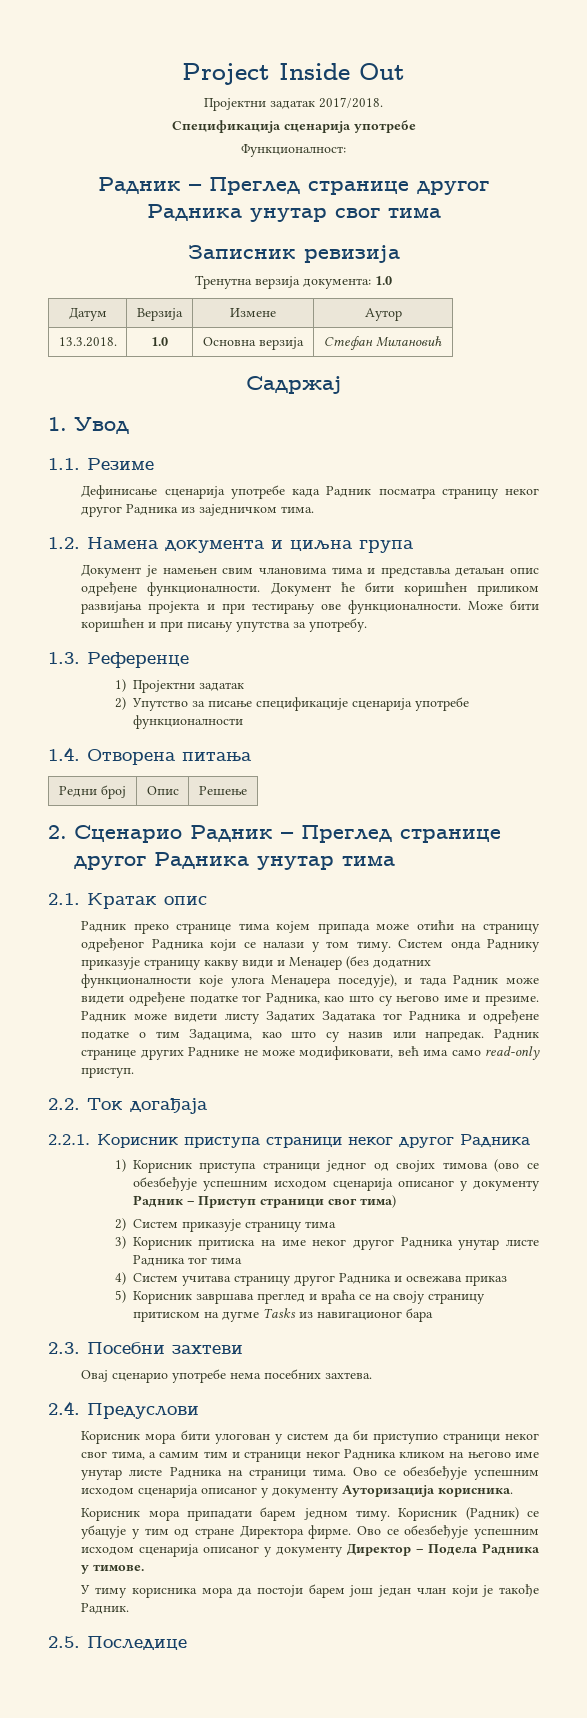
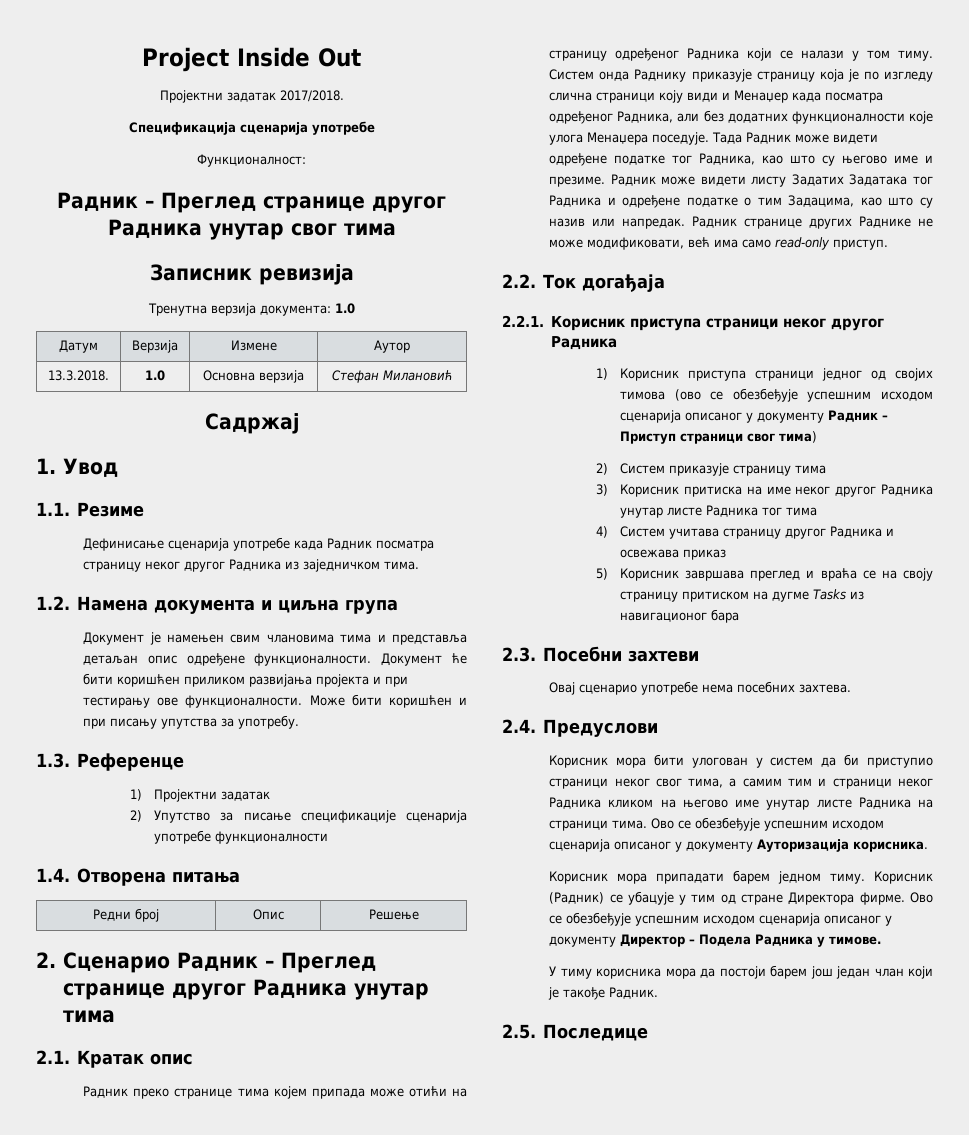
[204,956,370,970] какву види и Менаџер (без -> [819,69,934,82] [549,90,884,103] [549,110,724,124] која је по изгледу слична страници коју види и Менаџер када посматра одређеног Радника, али без
[337,974,447,988] поседује), и тада -> [652,132,743,145] поседује. Тада

